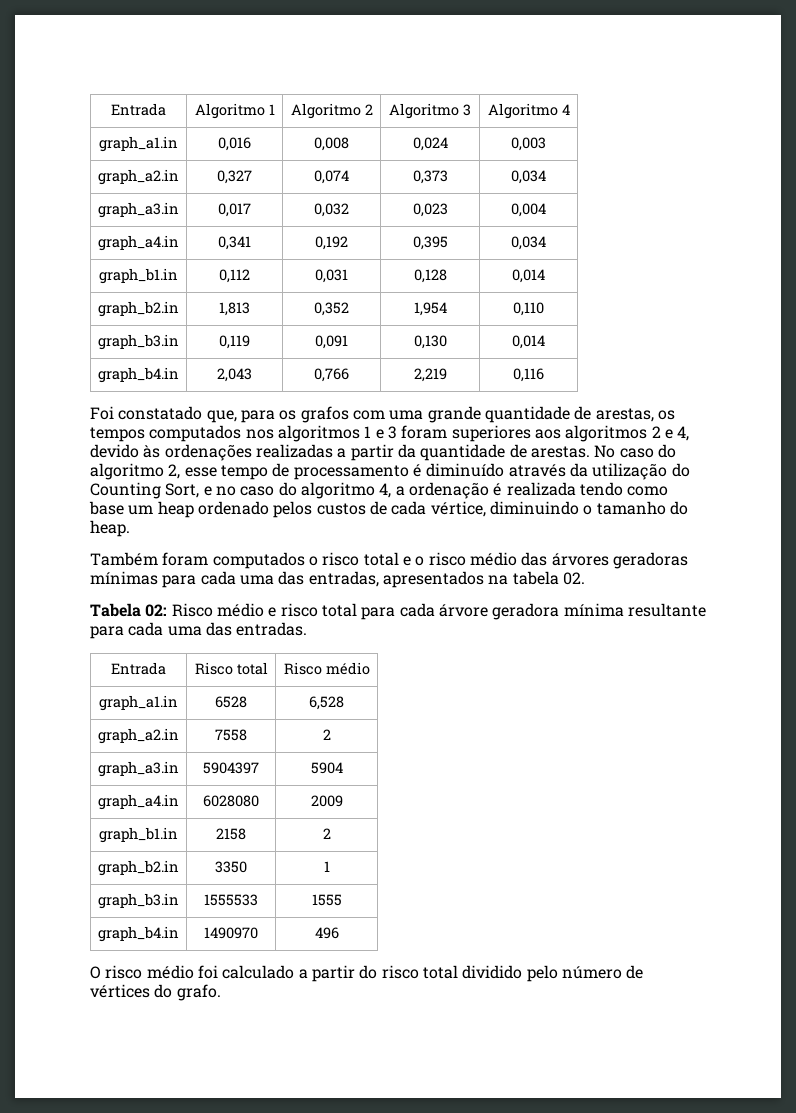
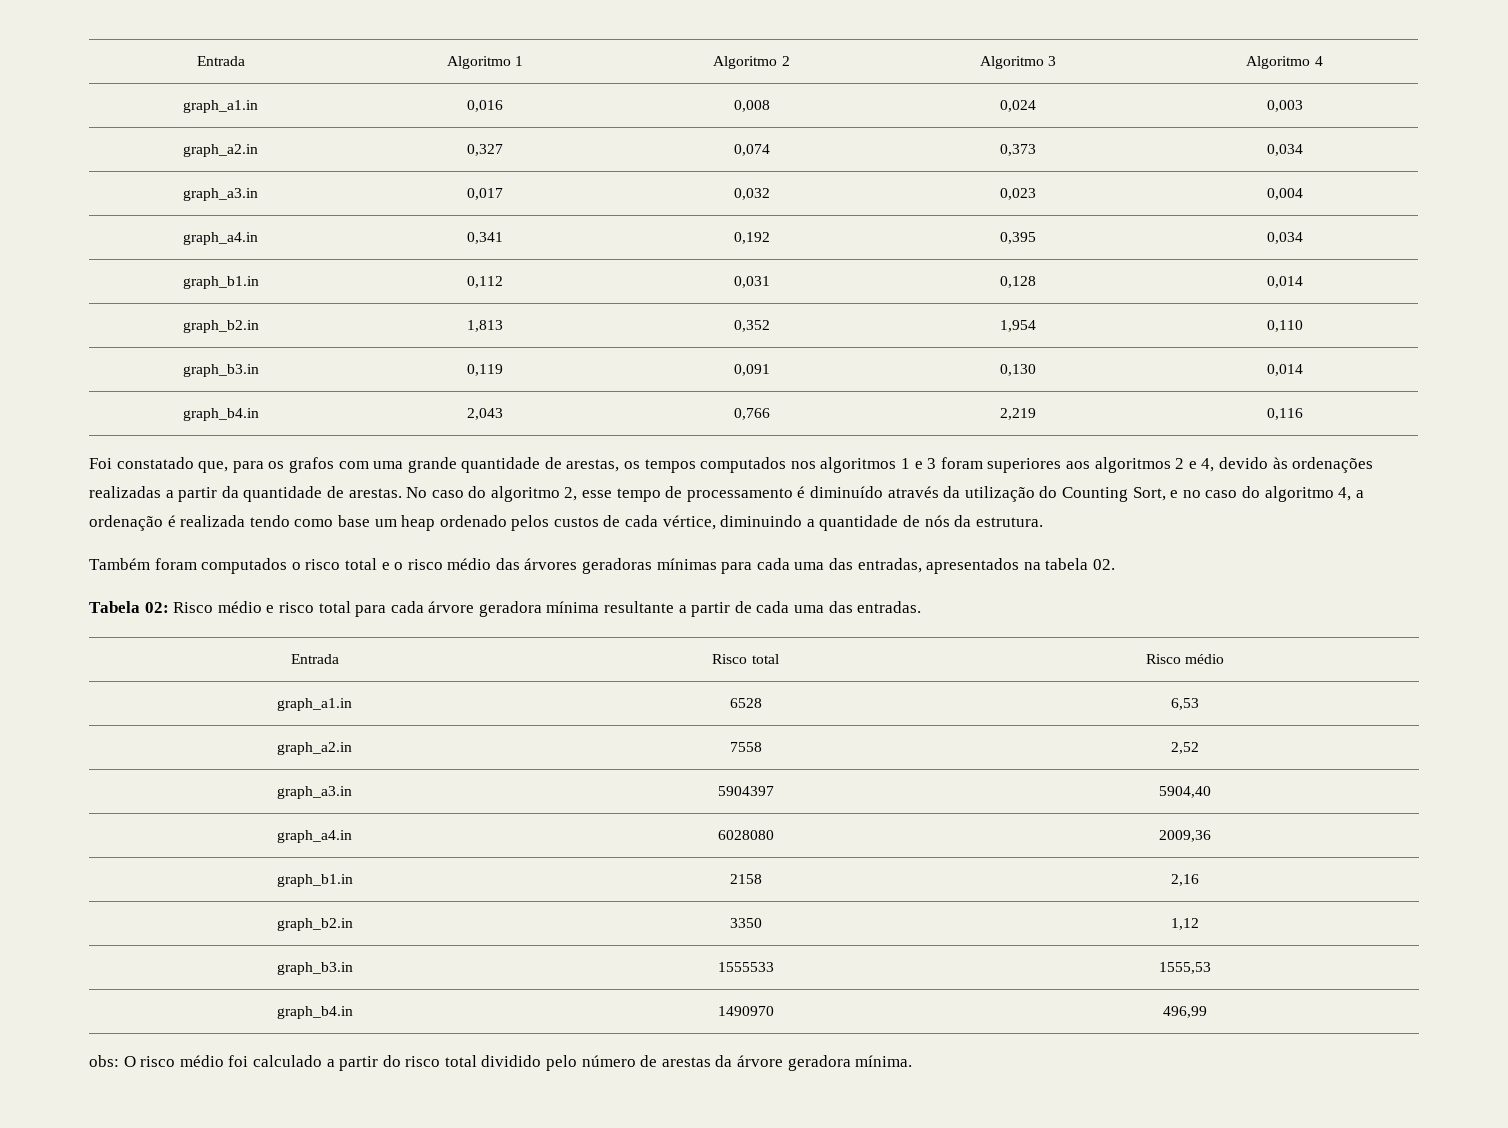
[583,501,688,515] [90,520,130,537] o tamanho do heap. -> [806,515,1043,531] a quantidade de nós da estrutura.
[90,626,124,639] para -> [678,601,752,617] a partir de
[309,696,344,710] 6,528 -> [1171,698,1199,710] 6,53
[322,729,331,740] 2 -> [1171,742,1199,754] 2,52
[310,762,343,774] 5904 -> [1159,786,1211,798] 5904,40
[310,795,343,807] 2009 -> [1159,830,1211,842] 2009,36
[322,828,331,839] 2 -> [1171,874,1199,886] 2,16
[323,861,330,872] 1 -> [1171,918,1199,930] 1,12
[311,894,342,906] 1555 -> [1159,962,1211,974] 1555,53
[314,927,339,939] 496 // -> [1163,1006,1207,1018] [89,1055,119,1067] 496,99 // obs:
[90,984,221,1001] vértices do grafo. -> [661,1055,913,1071] arestas da árvore geradora mínima.

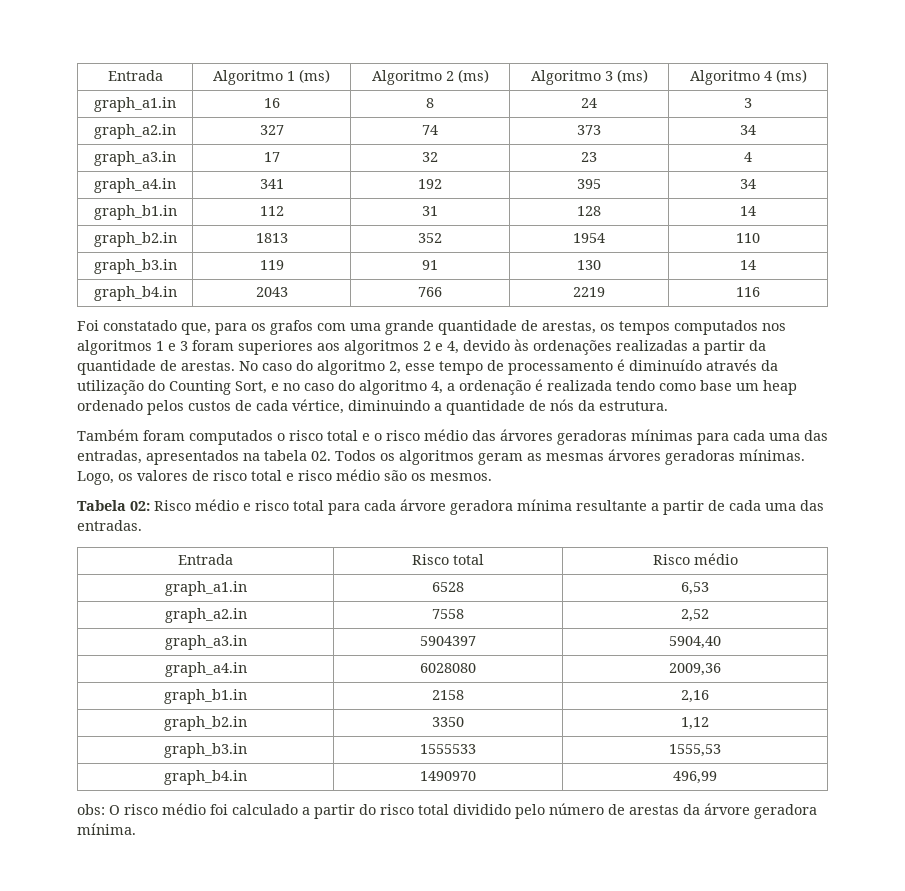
(524, 61) none -> [299,69,330,83] (ms)
(790, 61) none -> [457,69,489,83] (ms)
(1057, 61) none -> [616,69,648,83] (ms)
[183,100,258,113] [467,100,503,112] [733,100,770,112] [1000,100,1036,112] [1266,100,1303,112] [183,144,258,157] [467,144,503,156] [733,144,770,156] [1000,144,1036,156] [1266,144,1303,156] [183,188,258,201] [467,188,503,200] [733,188,770,200] [1000,188,1036,200] [1266,188,1303,200] [183,232,258,245] [467,232,503,244] [733,232,770,244] [1000,232,1036,244] [1266,232,1303,244] [182,276,259,289] [467,276,503,288] [733,276,770,288] [1000,276,1036,288] [1266,276,1303,288] [182,320,259,333] [467,320,503,332] [733,320,770,332] [1000,320,1036,332] [1266,320,1303,332] [182,364,259,377] [467,364,503,376] [733,364,770,376] [1000,364,1036,376] [1266,364,1303,376] [182,408,259,421] [467,408,503,420] [733,408,770,420] [1000,408,1036,420] [1266,408,1303,420] // graph_a1.in | 0,016 | 0,008 | 0,024 | 0,003 // graph_a2.in | 0,327 | 0,074 | 0,373 | 0,034 // graph_a3.in | 0,017 | 0,032 | 0,023 | 0,004 // graph_a4.in | 0,341 | 0,192 | 0,395 | 0,034 // graph_b1.in | 0,112 | 0,031 | 0,128 | 0,014 // graph_b2.in | 1,813 | 0,352 | 1,954 | 0,110 // graph_b3.in | 0,119 | 0,091 | 0,130 | 0,014 // graph_b4.in | 2,043 | 0,766 | 2,219 | 0,116 -> [775,69,807,83] [94,97,176,112] [263,98,280,108] [426,98,434,108] [581,98,597,108] [744,98,752,108] [94,124,176,139] [259,125,284,135] [422,125,438,135] [577,125,601,135] [740,125,756,135] [94,151,176,166] [263,152,280,162] [422,152,438,162] [581,152,597,162] [744,152,752,162] [94,178,176,193] [259,179,284,189] [418,179,442,189] [577,179,601,189] [740,179,756,189] [93,205,177,220] [259,206,284,216] [422,206,438,216] [577,206,601,216] [740,206,756,216] [93,232,177,247] [255,233,288,243] [418,233,442,243] [573,233,605,243] [736,233,760,243] [93,259,177,274] [259,260,284,270] [422,260,438,270] [577,260,601,270] [740,260,756,270] [93,286,177,301] [255,287,288,297] [418,287,442,297] [573,287,605,297] [736,287,760,297] (ms) // graph_a1.in | 16 | 8 | 24 | 3 // graph_a2.in | 327 | 74 | 373 | 34 // graph_a3.in | 17 | 32 | 23 | 4 // graph_a4.in | 341 | 192 | 395 | 34 // graph_b1.in | 112 | 31 | 128 | 14 // graph_b2.in | 1813 | 352 | 1954 | 110 // graph_b3.in | 119 | 91 | 130 | 14 // graph_b4.in | 2043 | 766 | 2219 | 116
(1115, 564) none -> [335,449,805,465] [77,469,492,485] Todos os algoritmos geram as mesmas árvores geradoras mínimas. Logo, os valores de risco total e risco médio são os mesmos.

